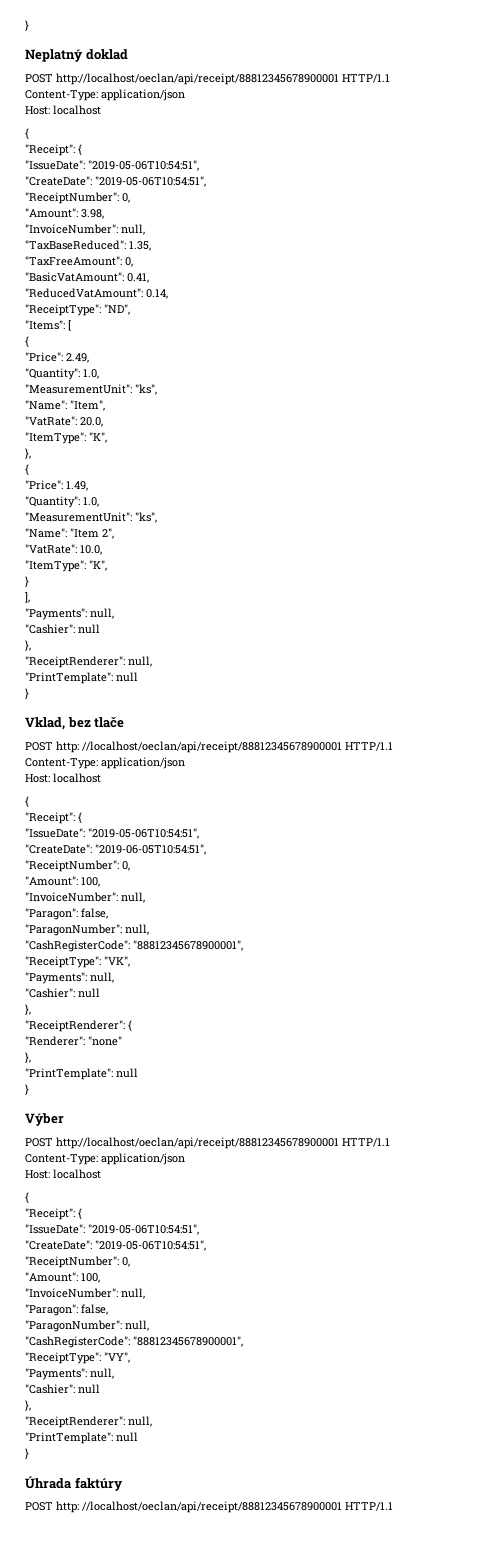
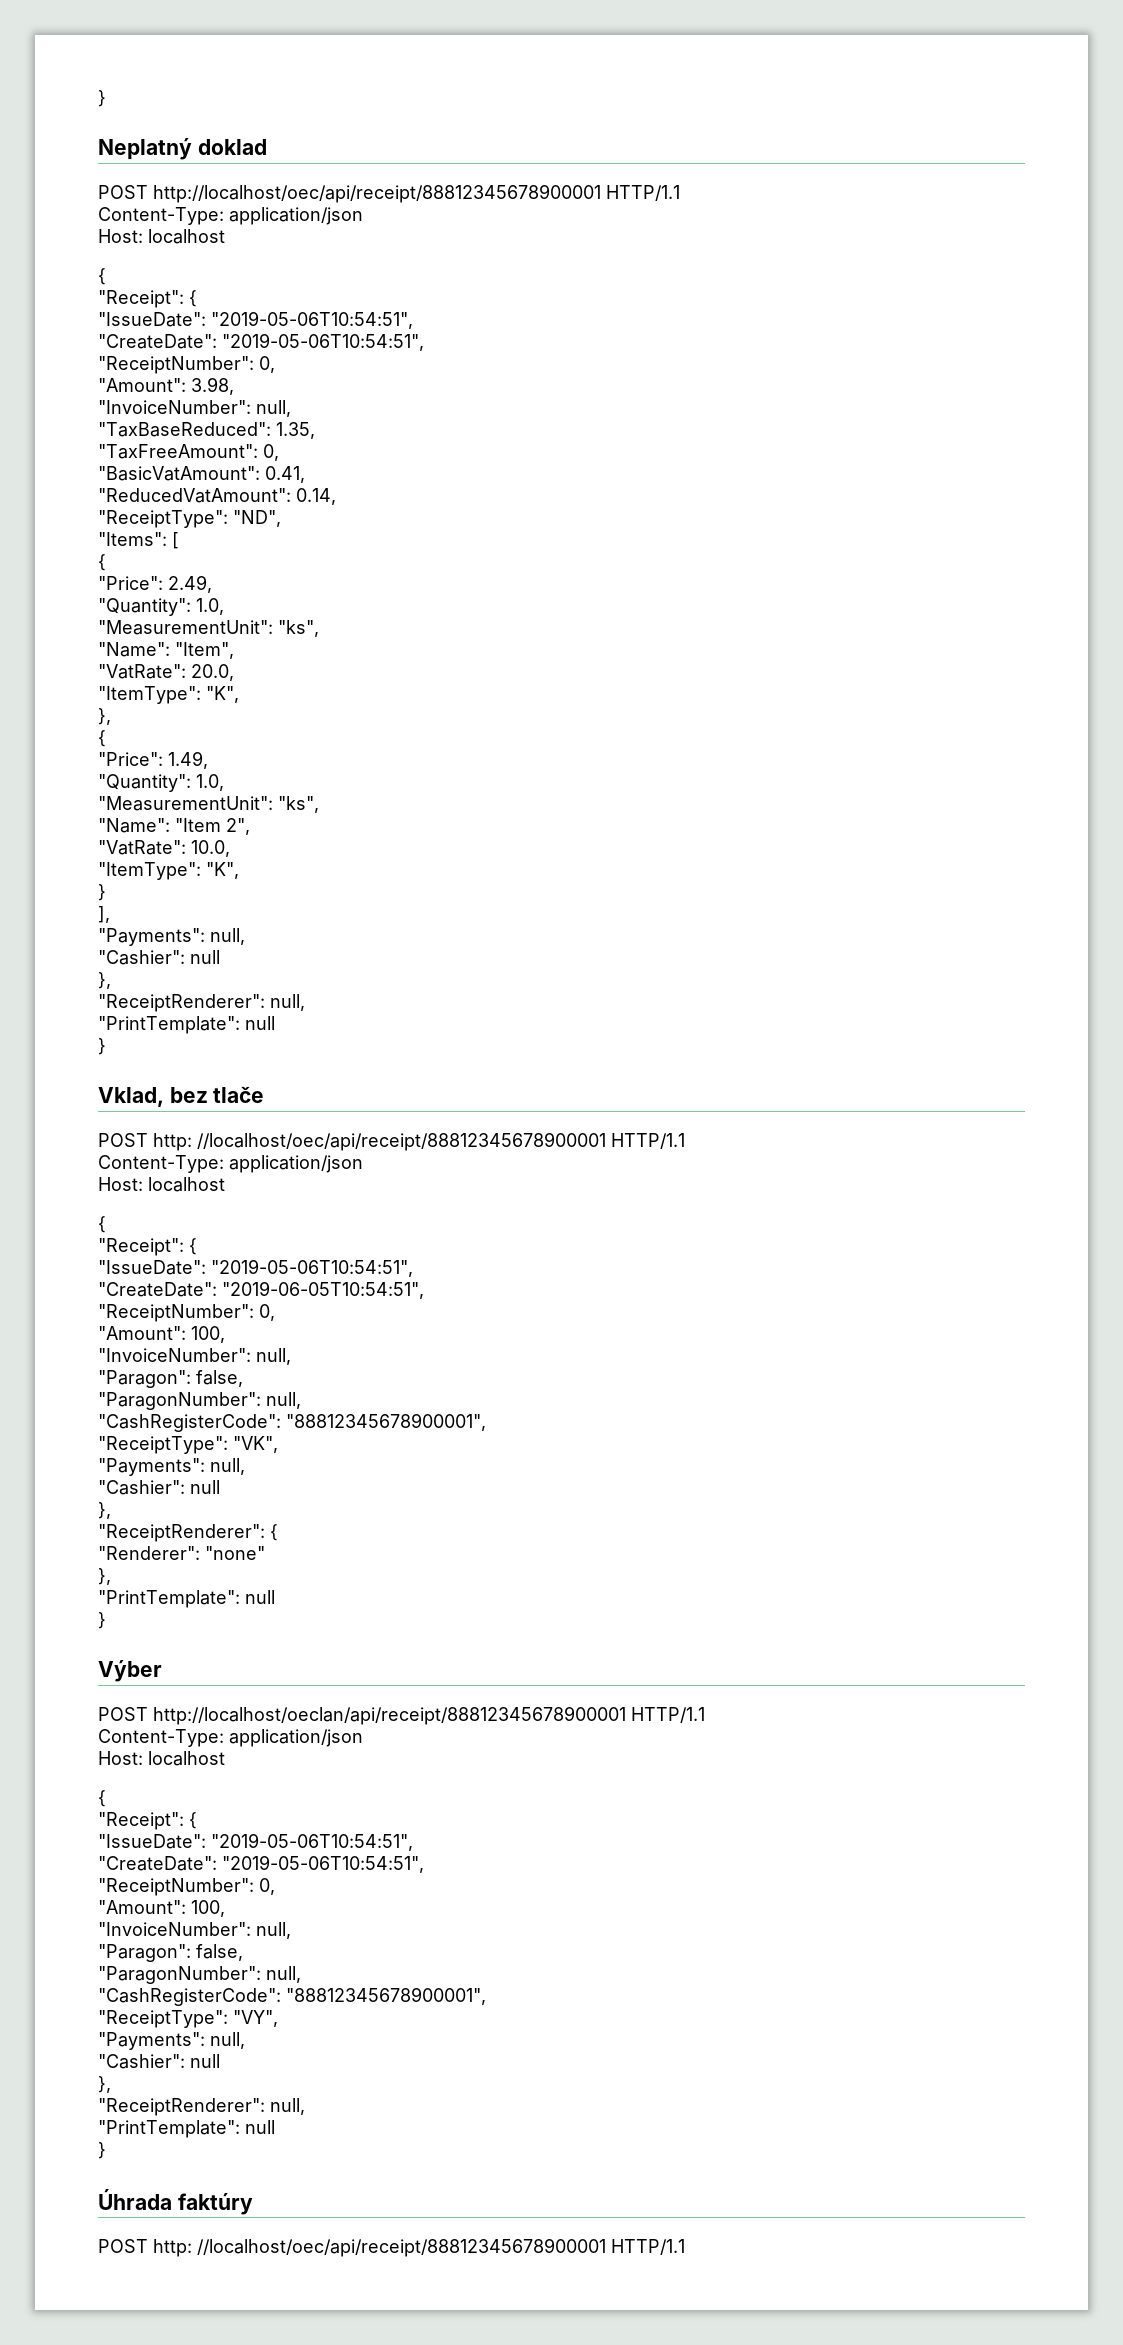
[56,73,339,85] http://localhost/oeclan/api/receipt/88812345678900001 -> [153,184,601,203] http://localhost/oec/api/receipt/88812345678900001
[82,741,342,753] //localhost/oeclan/api/receipt/88812345678900001 -> [197,1132,606,1151] //localhost/oec/api/receipt/88812345678900001
[82,1501,342,1513] //localhost/oeclan/api/receipt/88812345678900001 -> [197,2238,606,2257] //localhost/oec/api/receipt/88812345678900001

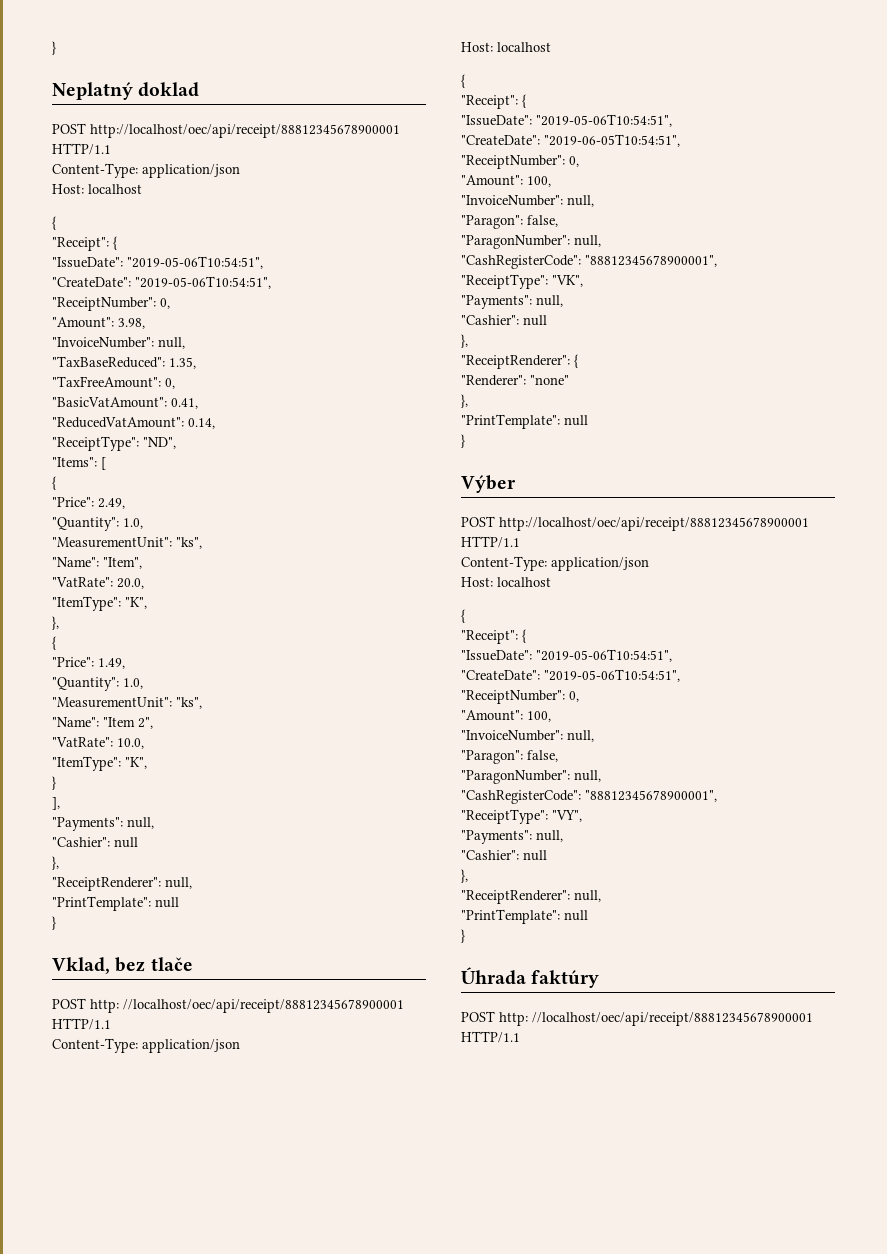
[153,1706,626,1725] http://localhost/oeclan/api/receipt/88812345678900001 -> [499,517,809,531] http://localhost/oec/api/receipt/88812345678900001

